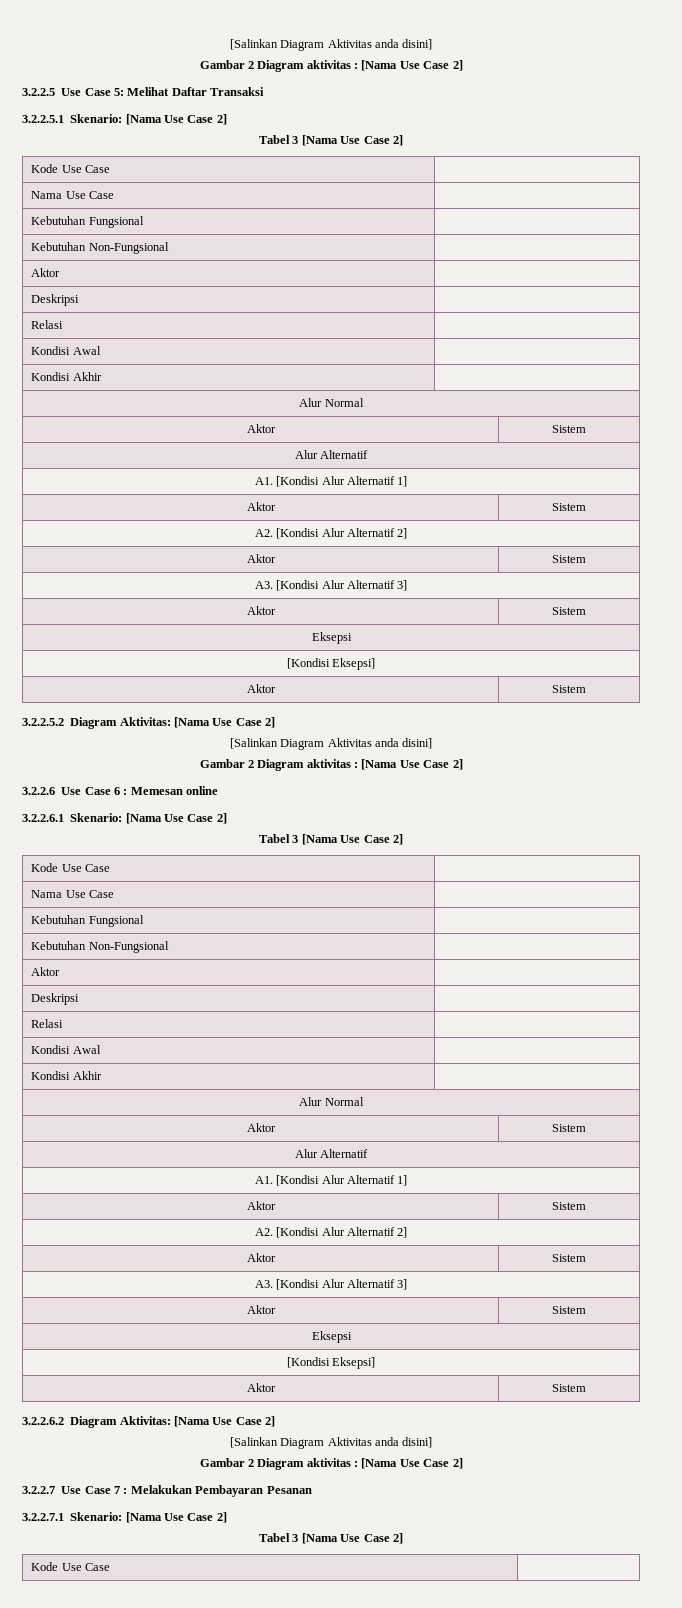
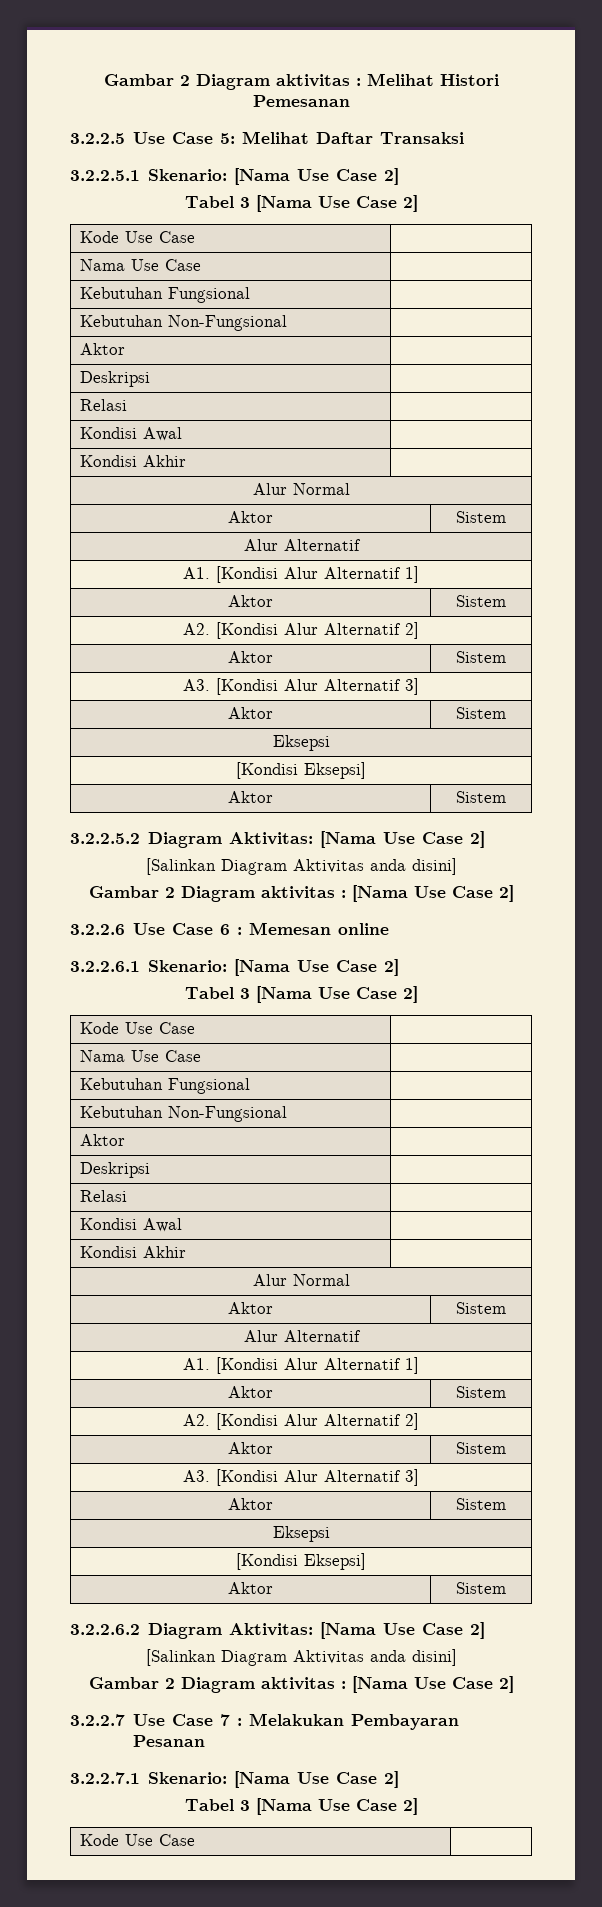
[229,39,433,51] [199,60,463,72] [Salinkan Diagram Aktivitas anda disini] // Gambar 2 Diagram aktivitas : [Nama Use Case 2] -> [103,73,499,90] [252,95,350,107] Gambar 2 Diagram aktivitas : Melihat Histori Pemesanan

